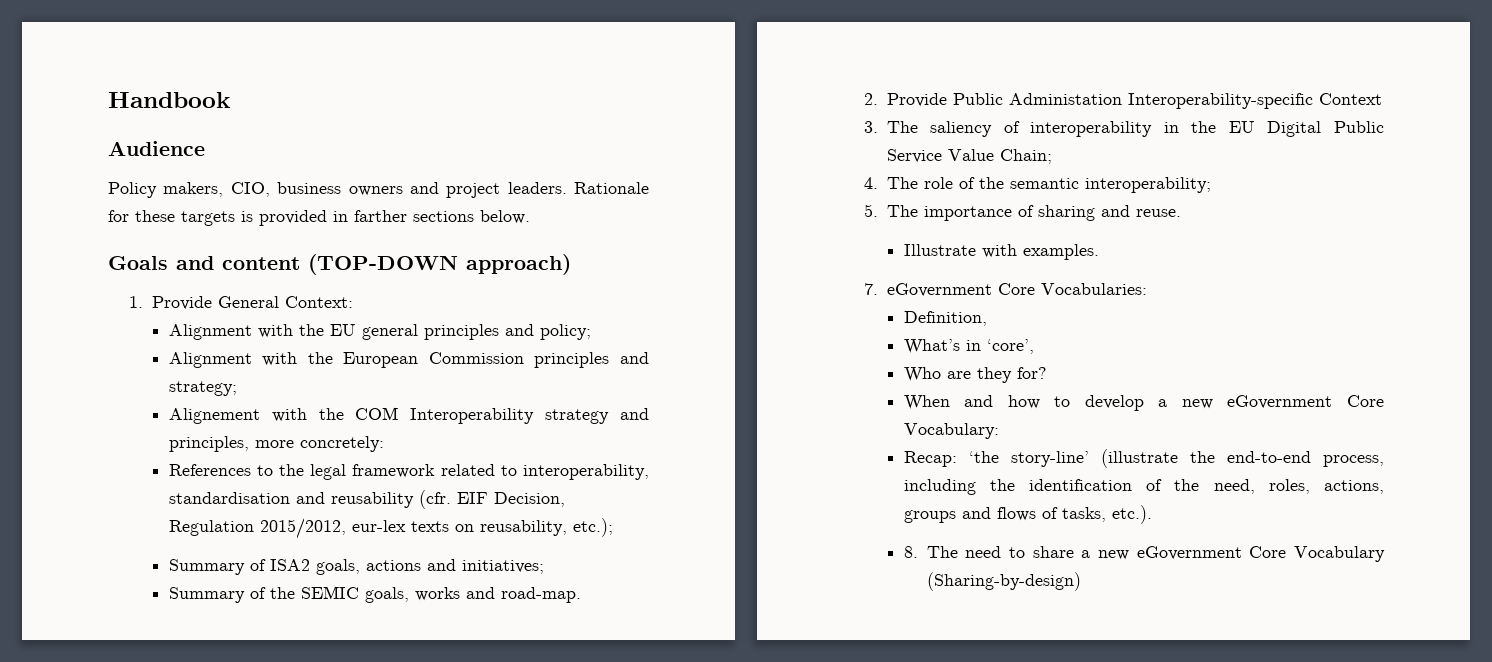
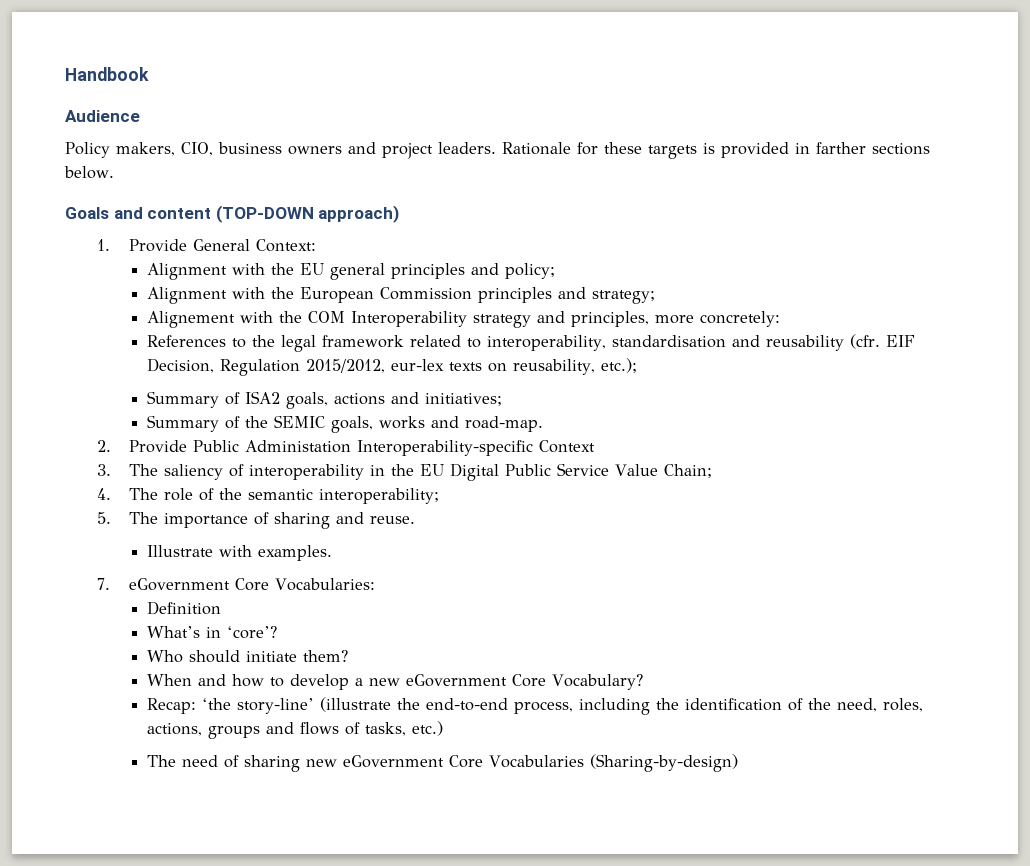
[903,311,987,326] Definition, -> [146,601,221,615] Definition
[986,339,1034,354] ‘core’, -> [226,626,277,639] ‘core’?
[946,367,1047,383] are they for? -> [188,650,348,663] should initiate them?
[903,423,999,439] Vocabulary: -> [551,674,643,690] Vocabulary?
[1111,505,1152,524] [903,546,1385,562] etc.). // 8. The need to share a new eGovernment Core Vocabulary -> [411,721,443,736] [146,755,584,772] etc.) // The need of sharing new eGovernment Core Vocabularies

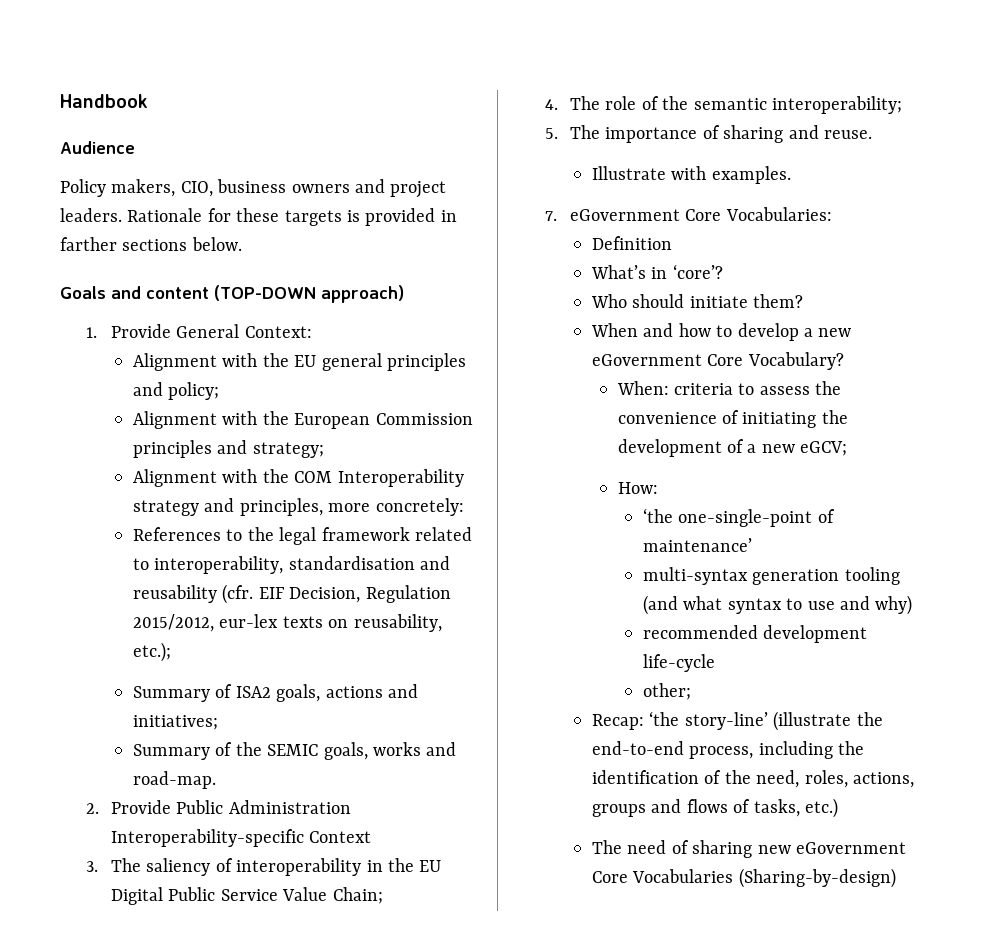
[146,311,235,328] Alignement -> [133,469,218,487] Alignment
[244,440,351,453] Administation -> [228,800,351,814] Administration
(643, 682) none -> [616,381,842,395] [617,410,848,428] [617,439,848,457] [617,482,658,494] [643,508,835,527] [643,538,753,552] [643,567,900,585] [643,595,913,615] [643,625,868,643] [643,654,716,672] [643,683,692,700] // When: criteria to assess the convenience of initiating the development of a new eGCV; // How: // ‘the one-single-point of maintenance’ // multi-syntax generation tooling (and what syntax to use and why) // recommended development life-cycle // other;

